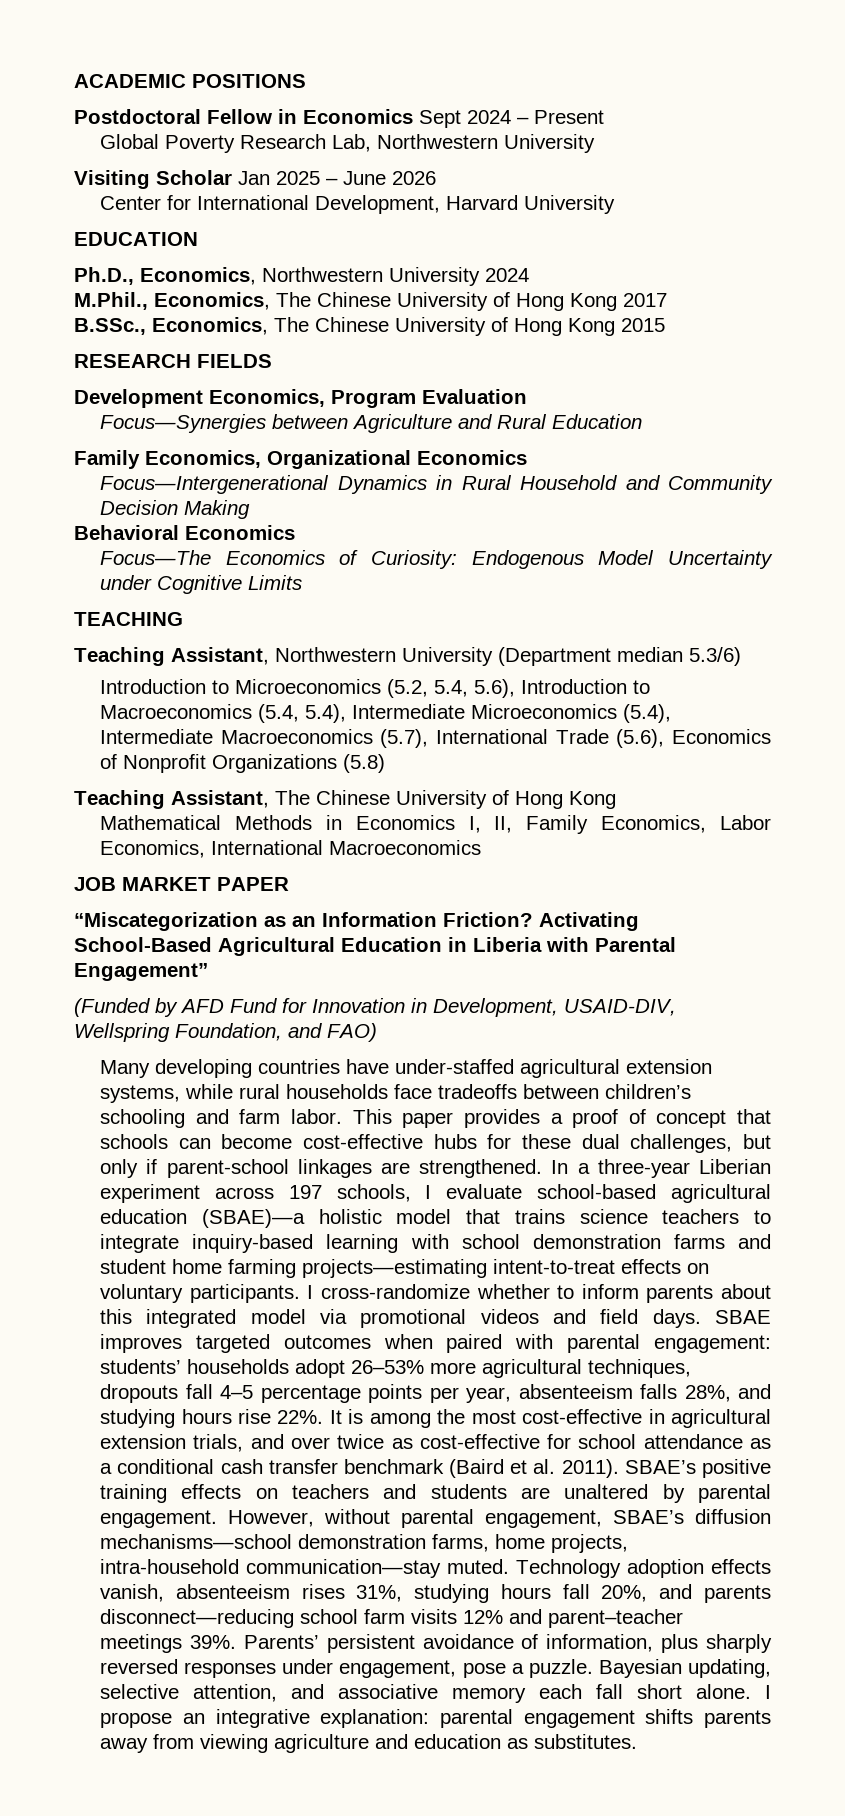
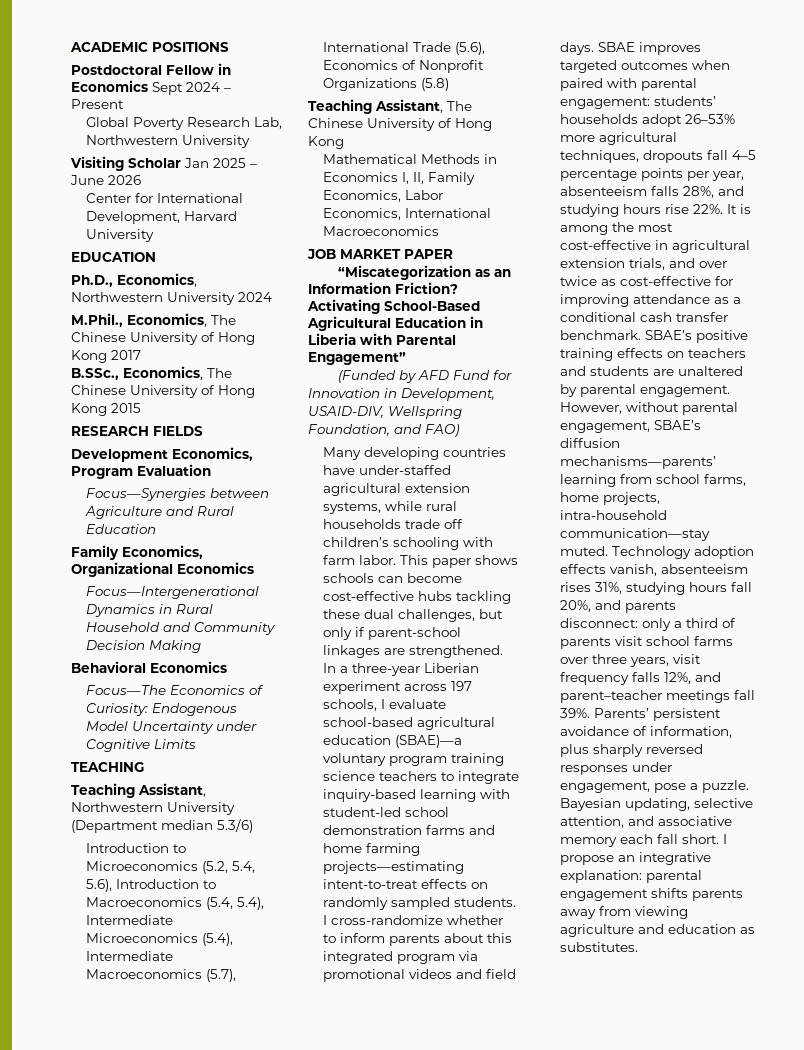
[394,1084,600,1099] face tradeoffs between -> [405,519,464,529] trade off
[195,1109,229,1124] and -> [463,537,494,547] with
[463,1109,771,1128] provides a proof of concept that -> [475,555,519,565] shows
[487,1134,512,1149] for -> [456,591,512,604] tackling
[318,1209,565,1224] holistic model that trains -> [323,753,505,766] voluntary program training
(449, 1241) none -> [323,807,402,817] student-led
[100,1259,167,1274] student -> (496, 830) none
[100,1284,300,1303] voluntary participants. -> [323,897,517,910] randomly sampled students.
[250,1309,306,1324] model -> [397,954,456,964] program
[578,1434,637,1449] school -> [560,294,630,307] improving
[343,1459,619,1478] benchmark (Baird et al. 2011). -> [560,330,642,340] benchmark.
[100,1534,427,1549] mechanisms—school demonstration -> [560,456,717,469] [560,474,701,487] mechanisms—parents’ learning from school
[100,1609,504,1628] disconnect—reducing school farm visits 12% -> [560,618,737,631] [560,636,734,649] [560,654,702,667] [560,672,692,685] disconnect: only a third of parents visit school farms over three years, visit frequency falls 12%,
(183, 1643) none -> [734,690,756,700] fall
[637,1684,752,1699] short alone. -> [682,834,720,844] short.

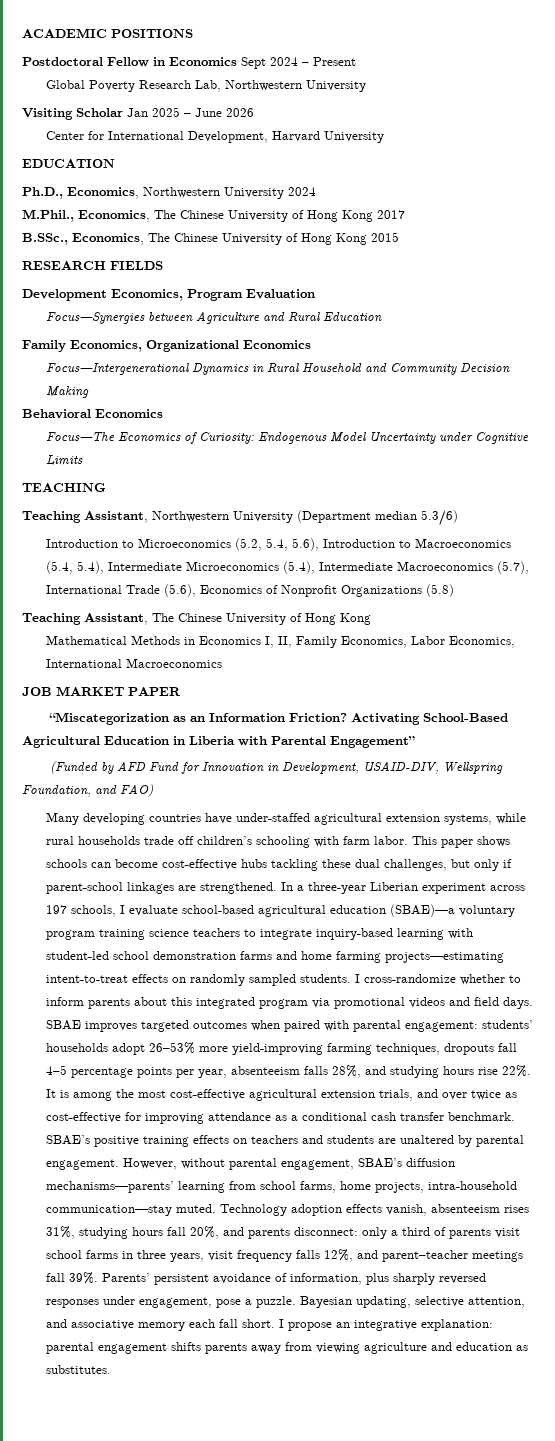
[599,132,678,145] agricultural -> [231,1043,372,1055] yield-improving farming
[655,240,669,250] in -> (245, 1094) none
[560,657,589,664] over -> [121,1251,133,1259] in

